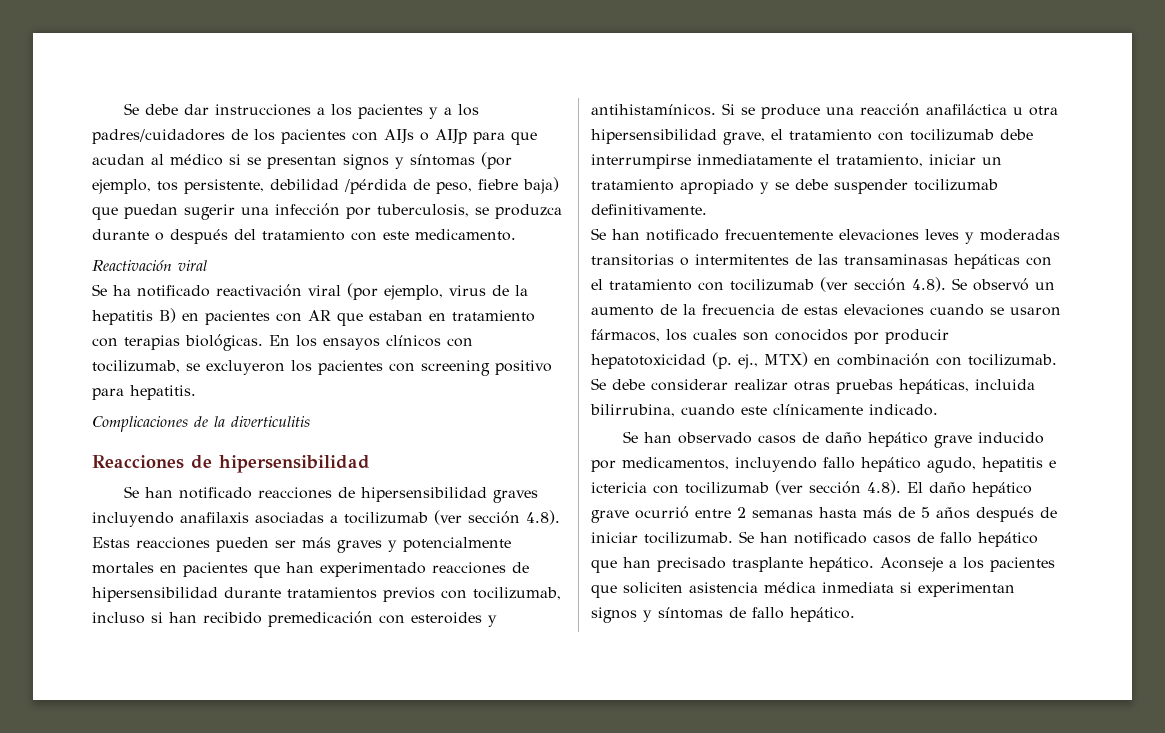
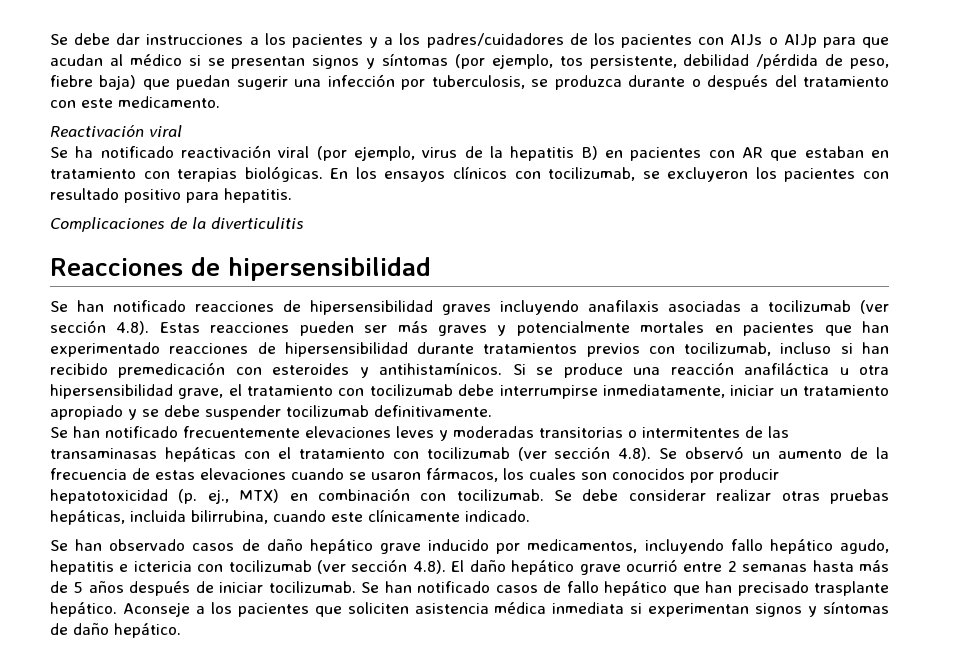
[421,360,490,376] screening -> [50,188,119,200] resultado
[697,154,923,167] inmediatamente el tratamiento, -> [602,384,725,398] inmediatamente,
[752,607,784,619] fallo -> [73,623,109,635] daño

